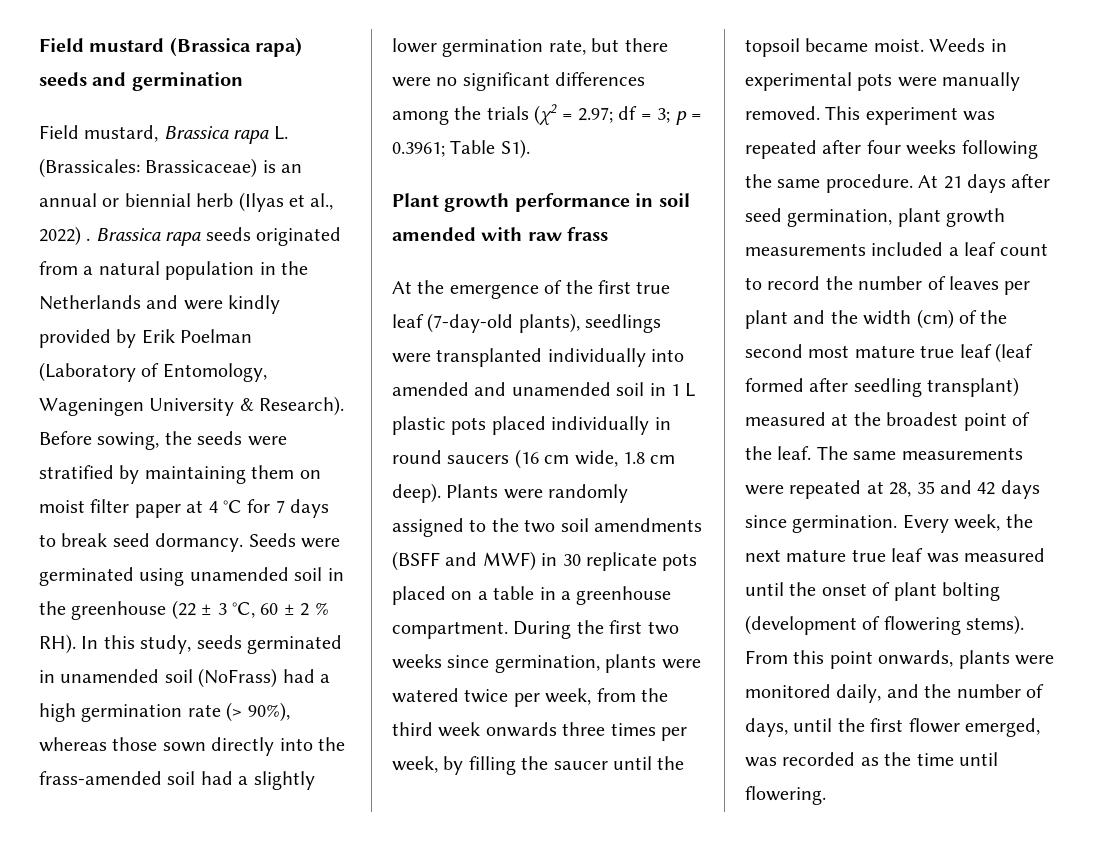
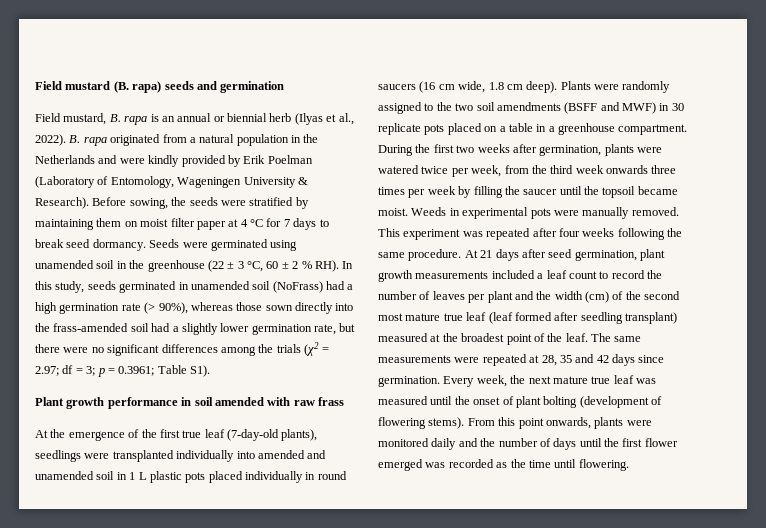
[169,37,251,57] (Brassica -> [113,81,129,93] (B.
[163,126,288,144] [39,158,258,178] Brassica rapa L. (Brassicales: Brassicaceae) -> [109,114,148,125] B. rapa
[39,226,251,246] 2022) . Brassica rapa seeds -> [35,134,107,146] 2022). B. rapa
[447,655,490,668] since -> [512,144,537,153] after
[392,756,438,773] week, -> [427,186,456,195] week
[836,684,882,703] daily, -> [431,438,457,450] daily
[745,718,788,737] days, -> [553,438,577,450] days
[965,718,1040,737] emerged, -> [378,459,423,471] emerged

